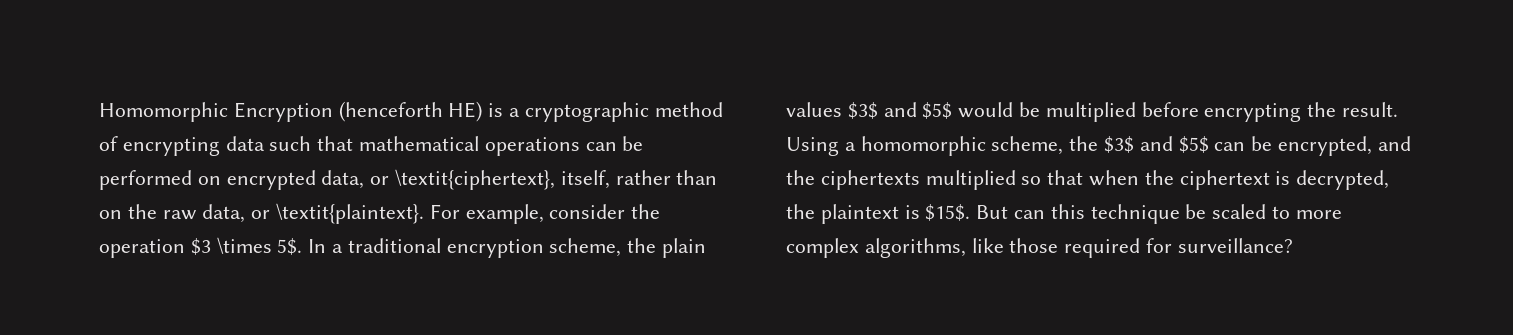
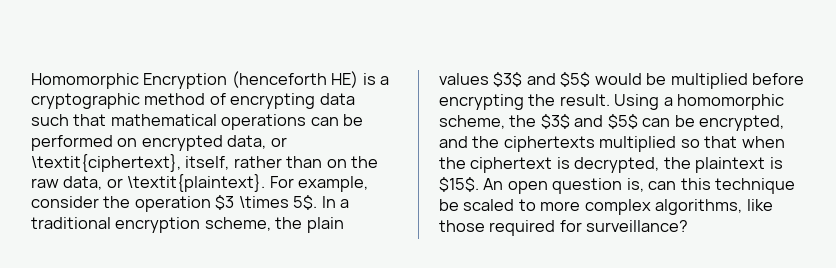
[976,205,1009,219] But -> [483,178,644,194] An open question is,

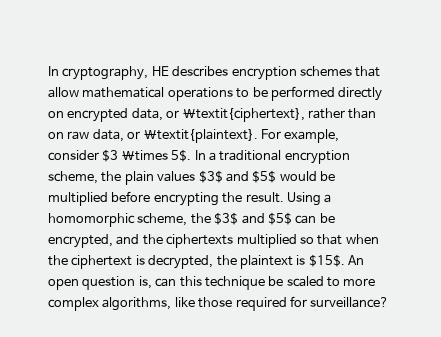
[31,71,390,89] [31,93,355,109] [31,114,107,126] Homomorphic Encryption (henceforth HE) is a cryptographic method of encrypting data such that -> [48,66,381,80] [48,87,79,98] In cryptography, HE describes encryption schemes that allow
[310,117,339,126] can -> [236,88,250,98] to
(113, 143) none -> [338,87,383,101] directly
[185,156,230,170] itself, -> (305, 115) none
[351,156,379,168] the -> (64, 135) none
[103,196,211,212] the operation -> (99, 155) none

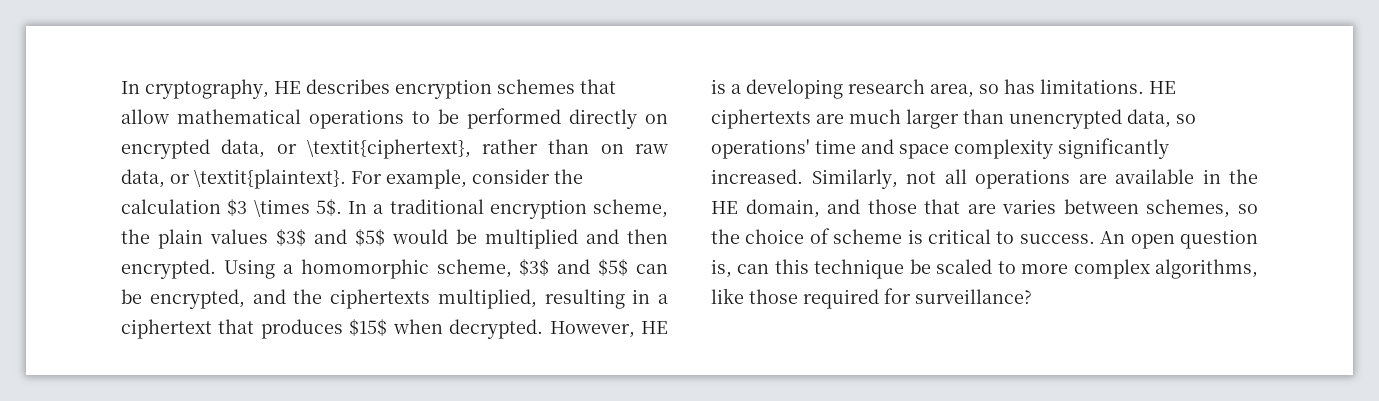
(99, 155) none -> [554,169,583,184] [121,199,221,214] the calculation
[111,191,284,206] before encrypting the result. -> [586,229,668,244] [121,259,216,279] and then encrypted.
[190,213,211,224] the -> (512, 268) none
[236,234,379,248] [48,254,345,269] multiplied so that when the ciphertext is decrypted, the plaintext is $15$. -> [437,289,668,309] [121,319,669,339] [711,79,1176,99] [711,109,1196,129] [711,138,1169,159] [711,169,1258,189] [711,199,1258,218] [711,228,1095,244] multiplied, resulting in a ciphertext that produces $15$ when decrypted. However, HE is a developing research area, so has limitations. HE ciphertexts are much larger than unencrypted data, so operations' time and space complexity significantly increased. Similarly, not all operations are available in the HE domain, and those that are varies between schemes, so the choice of scheme is critical to success.

